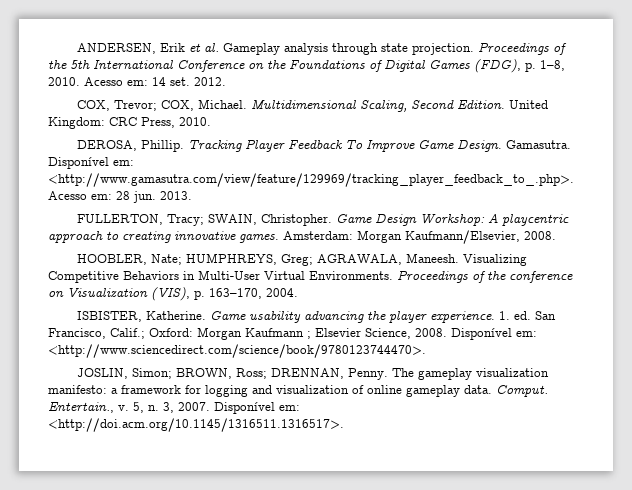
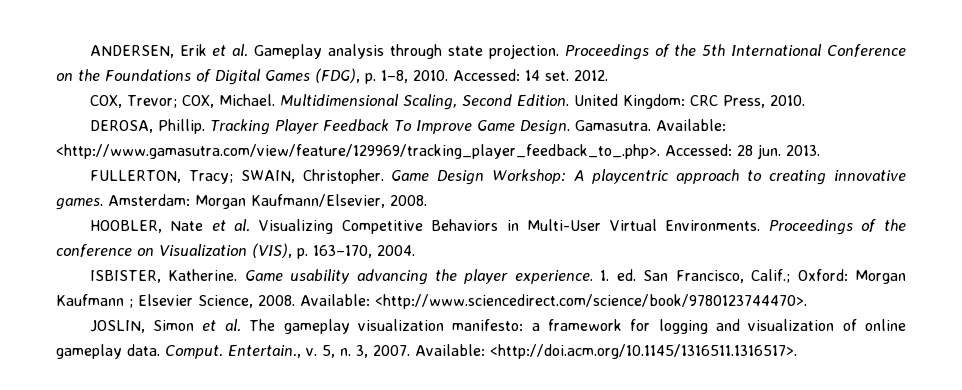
[84,77,148,86] Acesso em: -> [453,69,520,81] Accessed:
[48,157,134,169] [48,173,574,187] [48,191,112,200] Disponível em: <http://www.gamasutra.com/view/feature/129969/tracking_player_feedback_to_.php>. Acesso em: -> [655,119,726,131] [56,144,732,159] Available: <http://www.gamasutra.com/view/feature/129969/tracking_player_feedback_to_.php>. Accessed:
[151,253,460,266] Nate; HUMPHREYS, Greg; AGRAWALA, Maneesh. -> [170,219,251,232] Nate et al.
[451,328,537,340] Disponível em: -> [300,294,370,306] Available:
[132,368,389,380] Simon; BROWN, Ross; DRENNAN, Penny. -> [153,319,241,332] Simon et al.
[214,402,300,414] Disponível em: -> [415,344,485,356] Available:

